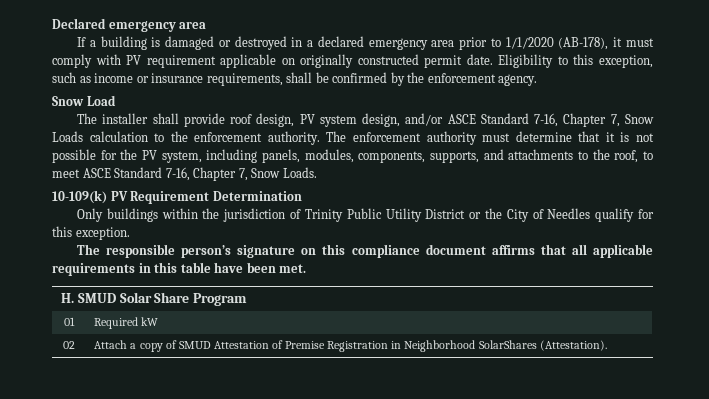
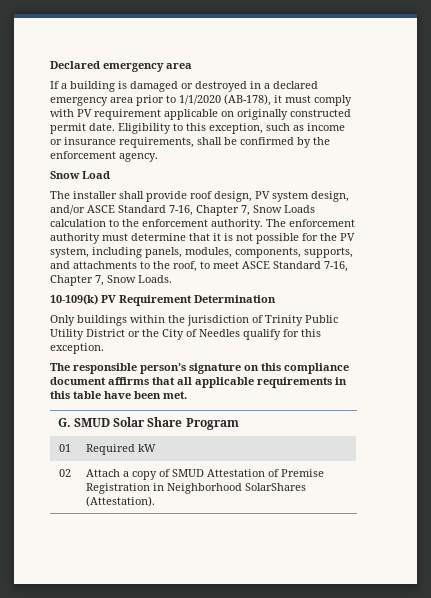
[61,293,75,303] H. -> [57,418,71,427] G.

